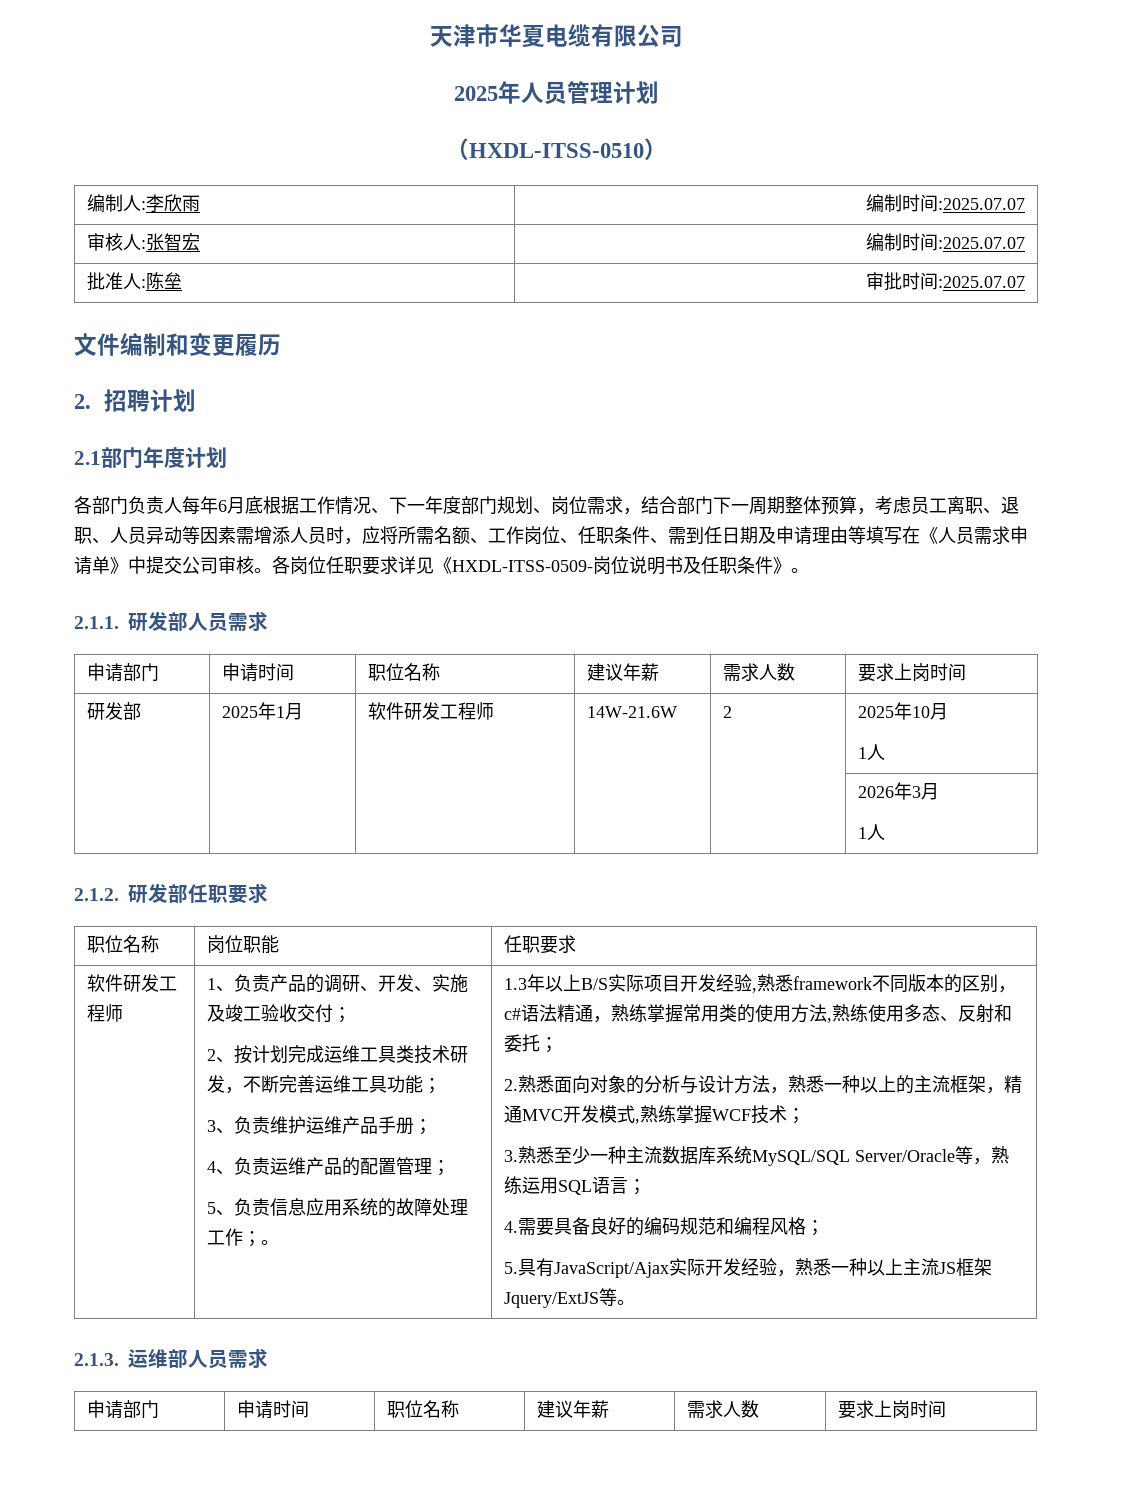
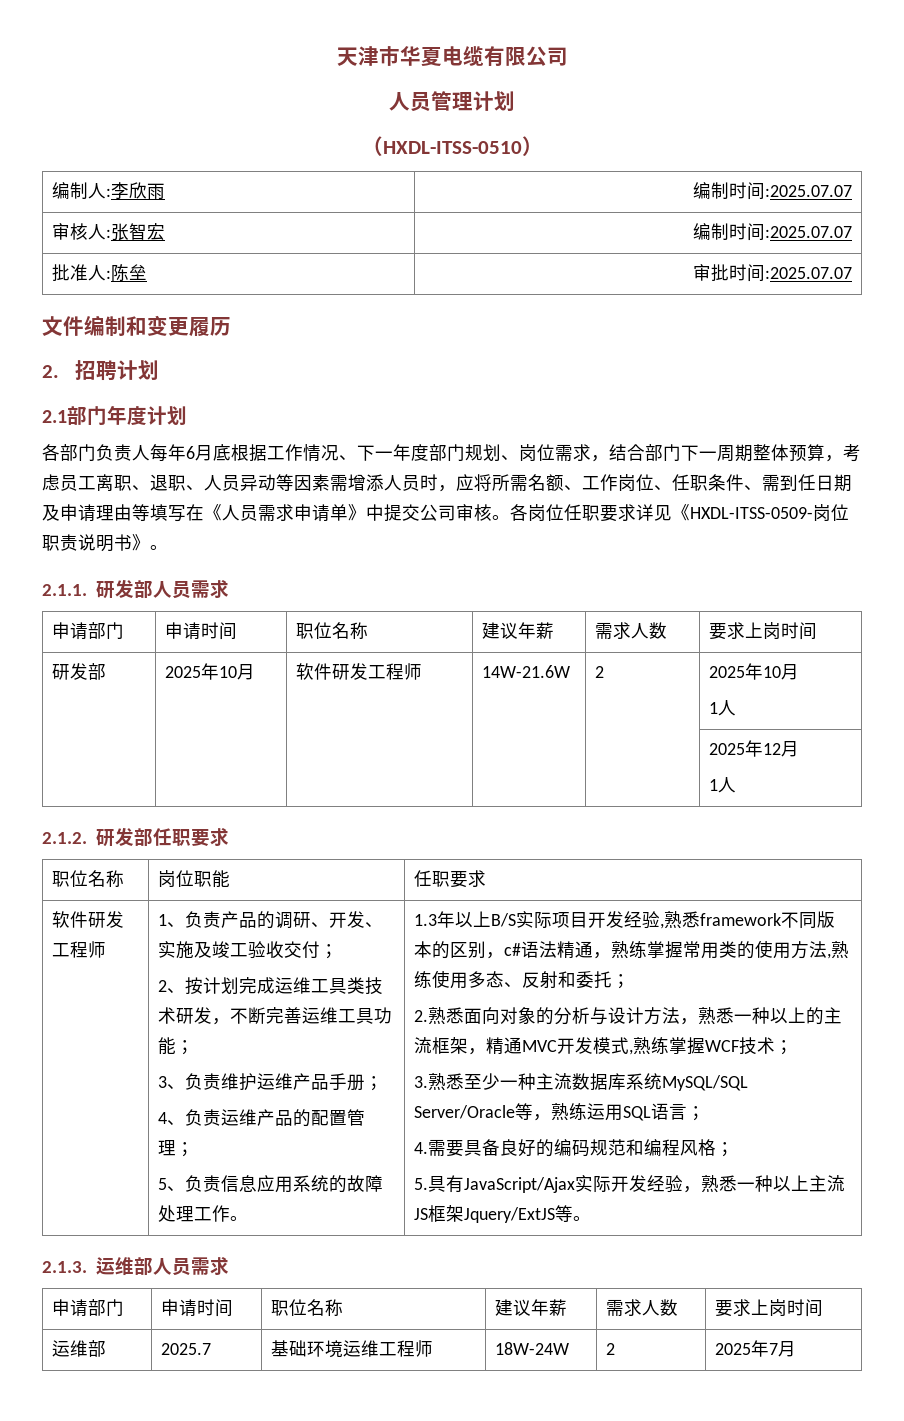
[453,81,521,104] 2025年 -> (568, 56) none
[629,556,773,575] 说明书及任职条件 -> [42,534,132,552] 职责说明书
[276,706,286,718] 1 -> [219,666,238,678] 10
[858,782,922,800] 2026年3 -> [709,740,782,757] 2025年12
[243,1231,262,1247] ； -> (231, 1213) none
(947, 1409) none -> [52,1340,107,1357] [161,1343,212,1355] [271,1340,434,1358] [495,1342,570,1355] [606,1343,616,1355] [715,1340,797,1357] // 运维部 | 2025.7 | 基础环境运维工程师 | 18W-24W | 2 | 2025年7月

